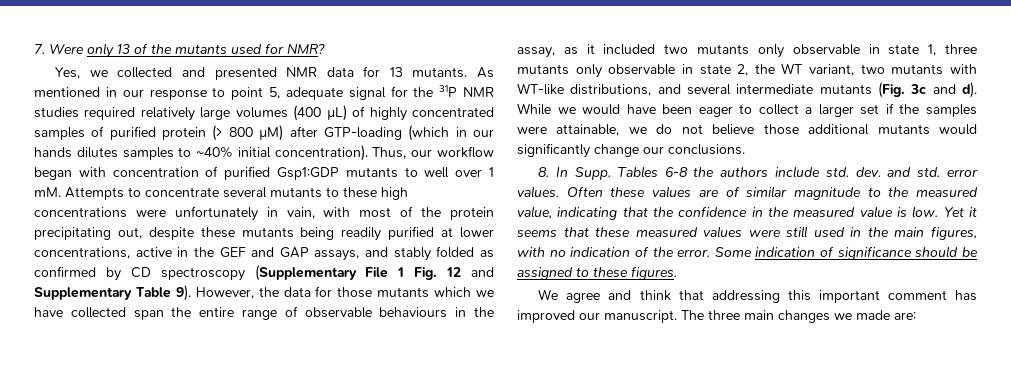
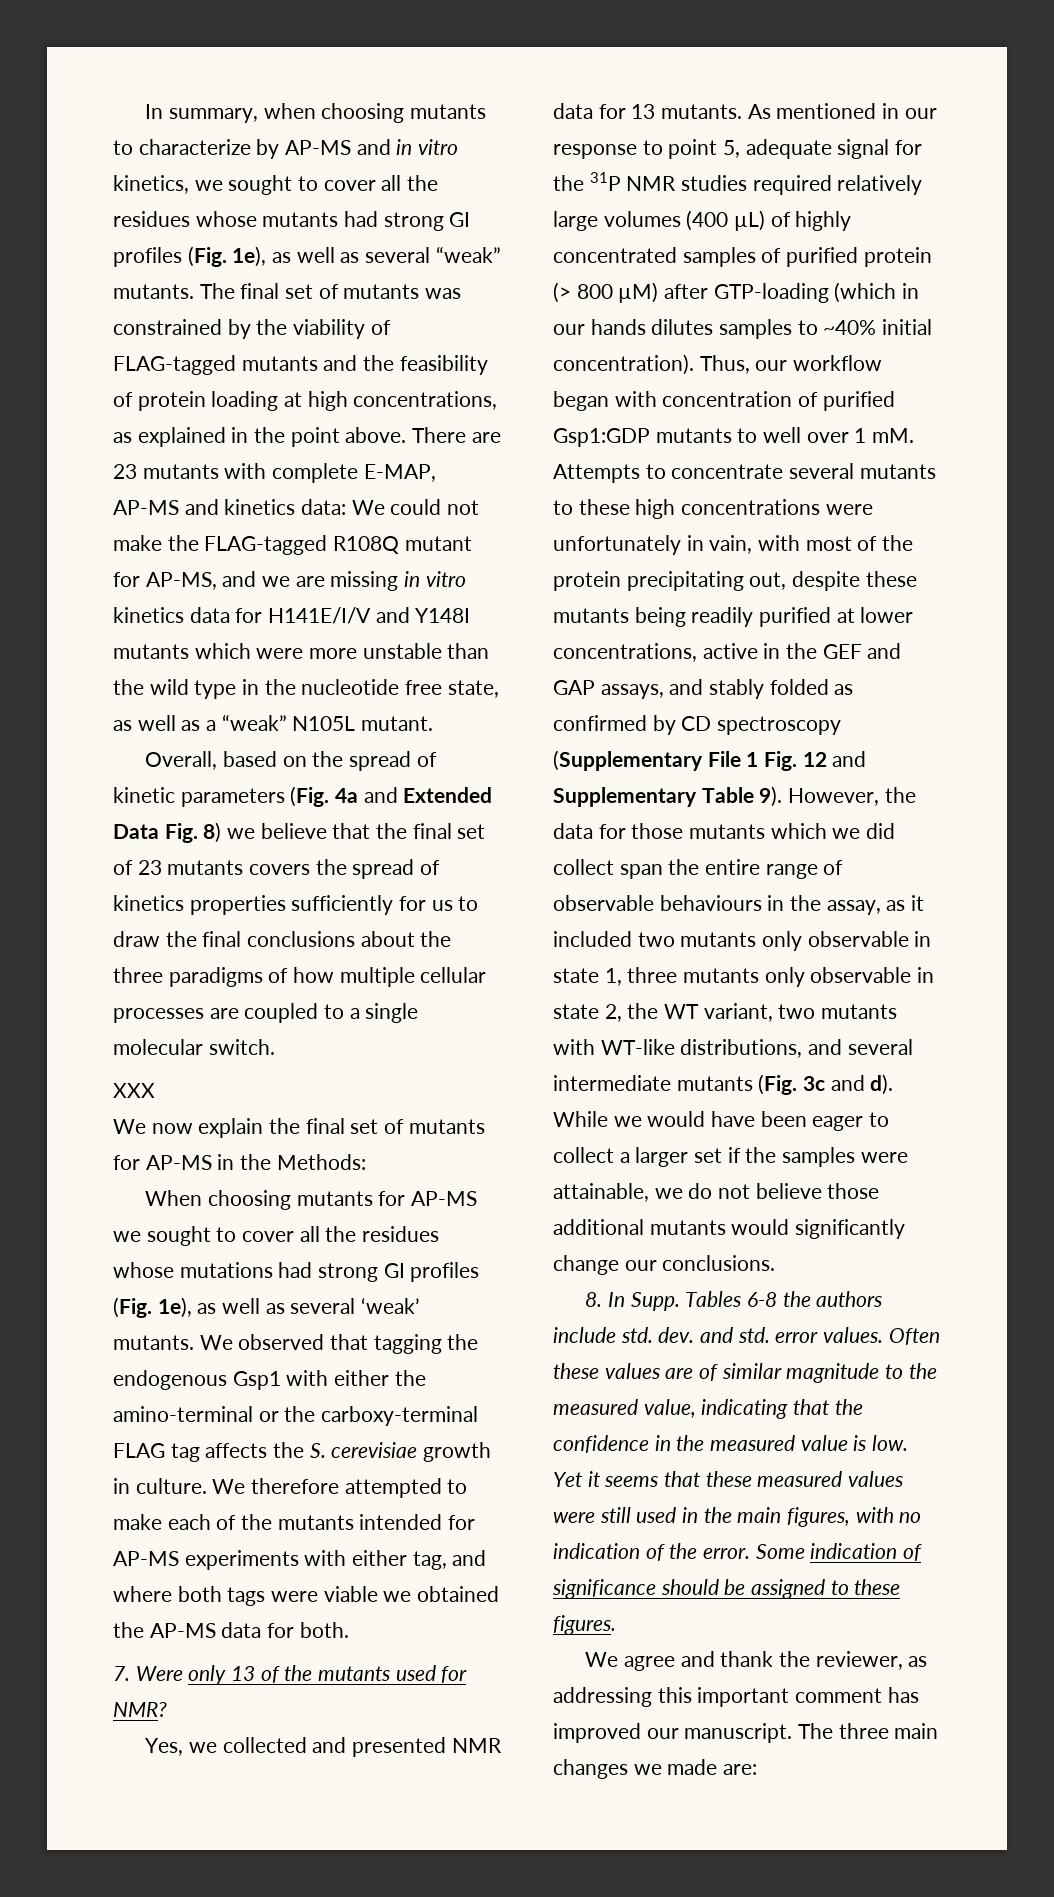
(34, 49) none -> [145,103,486,123] [113,139,459,159] [113,175,439,195] [113,211,471,231] [113,246,501,267] [113,283,462,299] [113,319,391,339] [113,355,488,375] [113,391,498,411] [113,427,501,447] [113,463,436,483] [113,499,480,515] [113,535,472,555] [113,571,466,591] [113,607,471,624] [113,643,490,659] [113,679,499,699] [113,714,434,731] [145,751,437,771] [113,786,493,807] [113,822,486,843] [113,859,441,879] [113,895,479,915] [113,931,452,947] [113,967,487,987] [113,1003,419,1023] [113,1039,275,1055] [113,1083,155,1098] [113,1118,485,1138] [113,1154,366,1170] [145,1190,477,1210] [113,1226,440,1246] [113,1262,480,1282] [113,1297,420,1318] [113,1334,479,1354] [113,1370,426,1390] [113,1406,479,1426] [113,1442,492,1462] [113,1478,468,1498] [113,1514,476,1530] [113,1550,487,1570] [113,1586,500,1606] [113,1622,349,1638] In summary, when choosing mutants to characterize by AP-MS and in vitro kinetics, we sought to cover all the residues whose mutants had strong GI profiles (Fig. 1e), as well as several “weak” mutants. The final set of mutants was constrained by the viability of FLAG-tagged mutants and the feasibility of protein loading at high concentrations, as explained in the point above. There are 23 mutants with complete E-MAP, AP-MS and kinetics data: We could not make the FLAG-tagged R108Q mutant for AP-MS, and we are missing in vitro kinetics data for H141E/I/V and Y148I mutants which were more unstable than the wild type in the nucleotide free state, as well as a “weak” N105L mutant. // Overall, based on the spread of kinetic parameters (Fig. 4a and Extended Data Fig. 8) we believe that the final set of 23 mutants covers the spread of kinetics properties sufficiently for us to draw the final conclusions about the three paradigms of how multiple cellular processes are coupled to a single molecular switch. // XXX // We now explain the final set of mutants for AP-MS in the Methods: // When choosing mutants for AP-MS we sought to cover all the residues whose mutations had strong GI profiles (Fig. 1e), as well as several ‘weak’ mutants. We observed that tagging the endogenous Gsp1 with either the amino-terminal or the carboxy-terminal FLAG tag affects the S. cerevisiae growth in culture. We therefore attempted to make each of the mutants intended for AP-MS experiments with either tag, and where both tags were viable we obtained the AP-MS data for both. //
[34,307,126,318] have collected -> [866,823,896,839] [553,859,614,875] did collect
[639,290,704,301] think that -> [720,1651,928,1670] thank the reviewer, as

